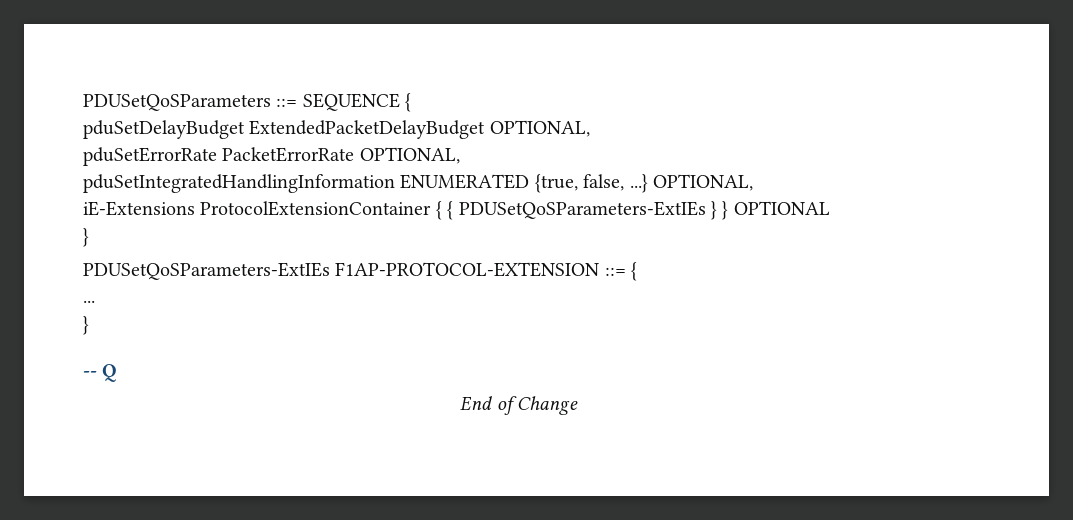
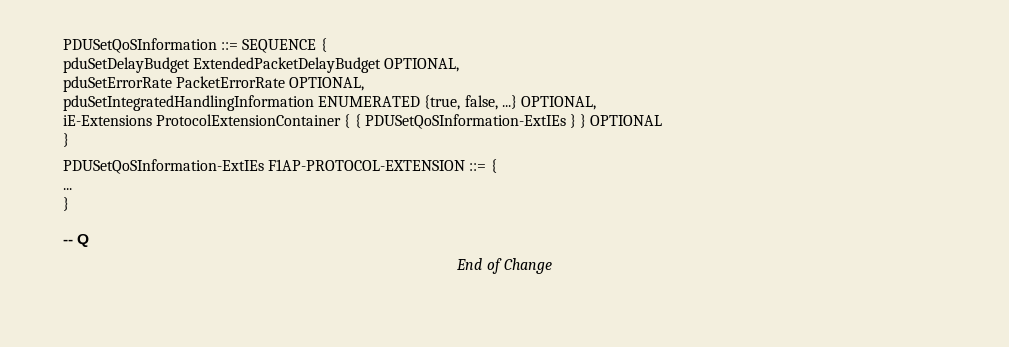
[83,94,271,111] PDUSetQoSParameters -> [63,38,217,53] PDUSetQoSInformation
[458,201,706,219] PDUSetQoSParameters-ExtIEs -> [364,114,566,129] PDUSetQoSInformation-ExtIEs
[83,262,330,280] PDUSetQoSParameters-ExtIEs -> [63,159,264,174] PDUSetQoSInformation-ExtIEs

